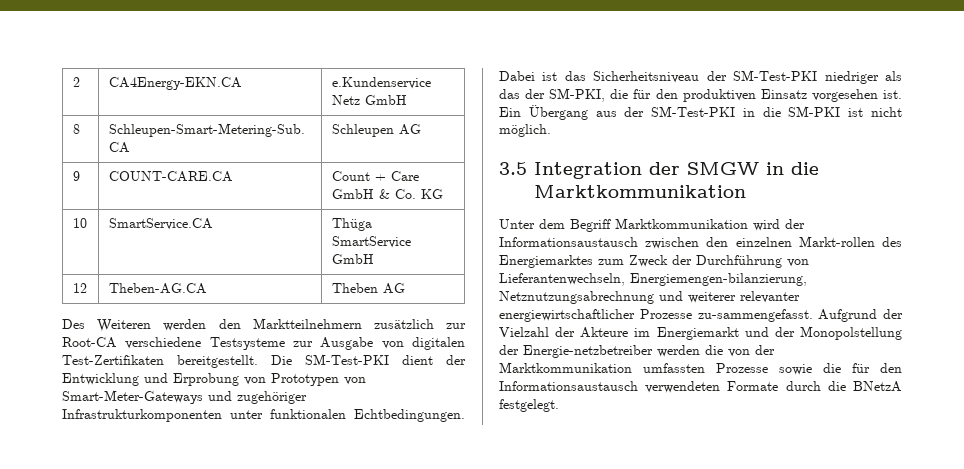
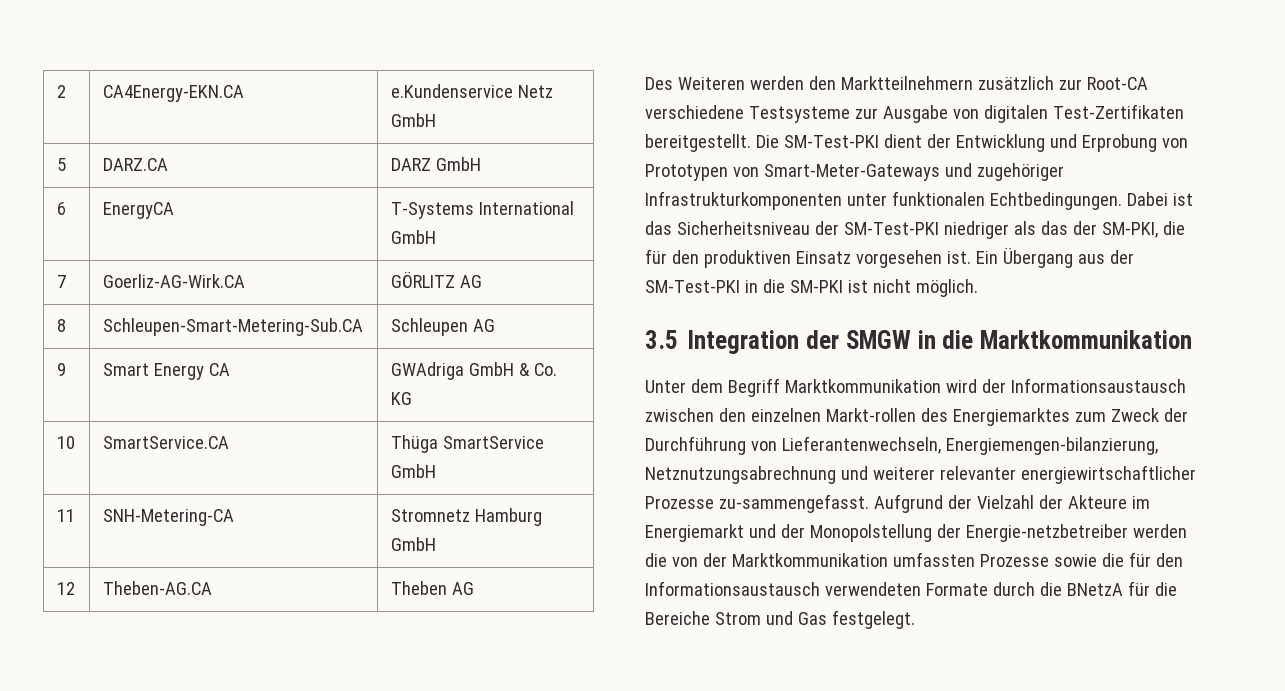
(407, 100) none -> [56,158,66,171] [102,158,168,171] [390,157,481,171] [56,202,66,215] [102,202,174,219] [390,201,574,219] [390,230,436,244] [56,275,66,288] [102,274,245,288] [390,271,482,288] // 5 | DARZ.CA | DARZ GmbH // 6 | EnergyCA | T-Systems International GmbH // 7 | Goerliz-AG-Wirk.CA | GÖRLITZ AG
[108,171,233,182] [331,171,419,181] COUNT-CARE.CA | Count + Care -> [102,363,230,380] [390,362,464,380] Smart Energy CA | GWAdriga
(374, 259) none -> [56,509,75,522] [102,509,234,526] [390,508,542,526] [390,537,436,551] // 11 | SNH-Metering-CA | Stromnetz Hamburg GmbH
(902, 386) none -> [1127,581,1177,596] [645,611,827,625] für die Bereiche Strom und Gas

